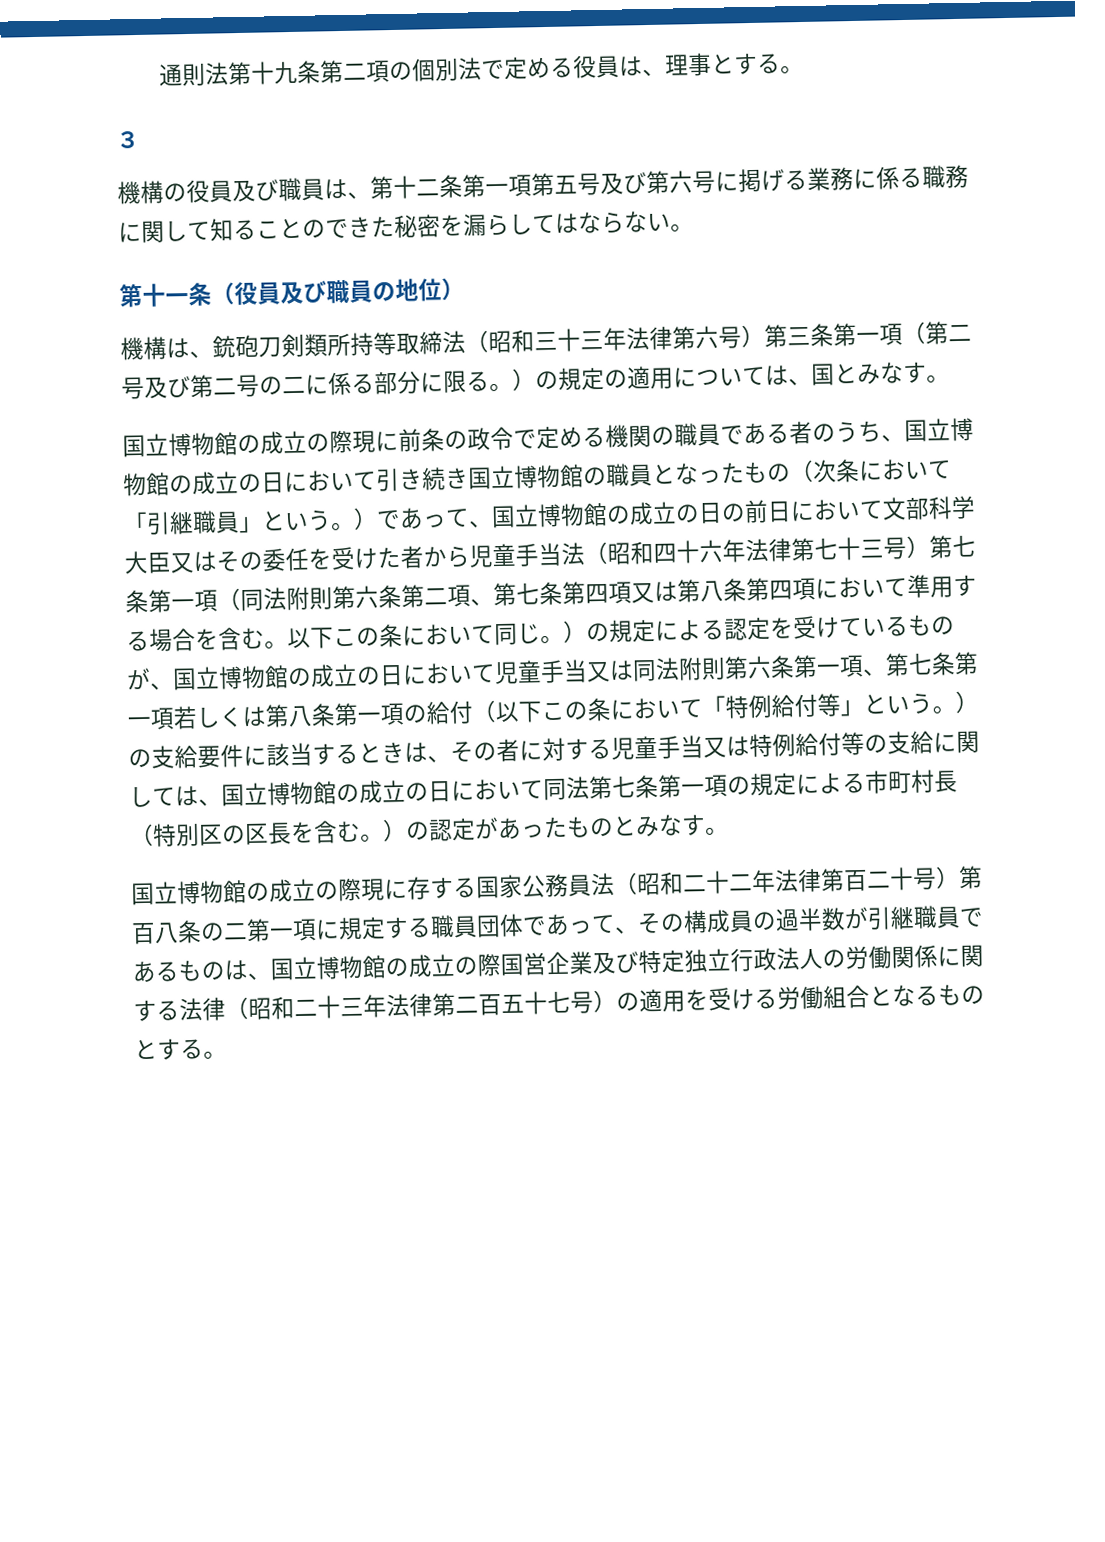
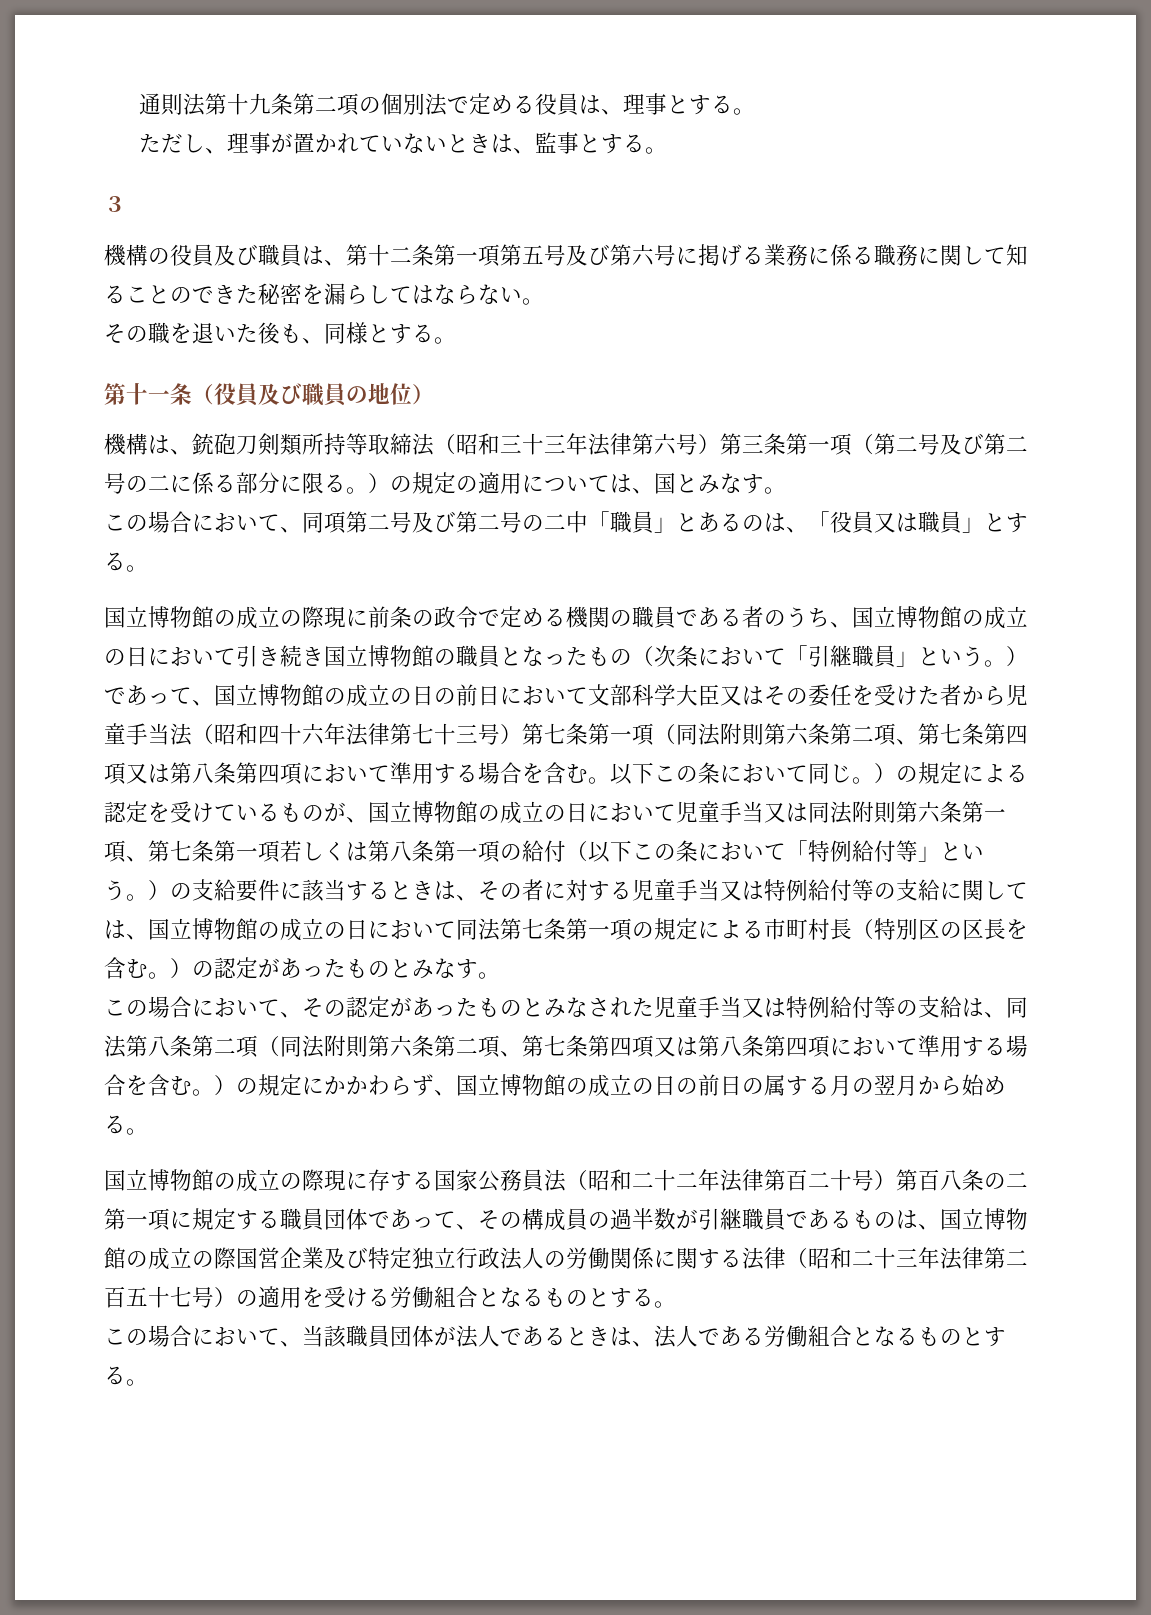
(804, 69) none -> [138,132,667,154] // ただし、理事が置かれていないときは、監事とする。
(694, 227) none -> [104,322,456,344] // その職を退いた後も、同様とする。
(950, 378) none -> [104,511,1028,534] [104,552,148,572] // この場合において、同項第二号及び第二号の二中「職員」とあるのは、「役員又は職員」とする。
(729, 831) none -> [104,996,1028,1018] [104,1035,1028,1058] [104,1074,1006,1097] [104,1115,148,1135] // この場合において、その認定があったものとみなされた児童手当又は特例給付等の支給は、同法第八条第二項（同法附則第六条第二項、第七条第四項又は第八条第四項において準用する場合を含む。）の規定にかかわらず、国立博物館の成立の日の前日の属する月の翌月から始める。
(227, 1054) none -> [104,1325,1006,1348] [104,1366,148,1386] // この場合において、当該職員団体が法人であるときは、法人である労働組合となるものとする。

